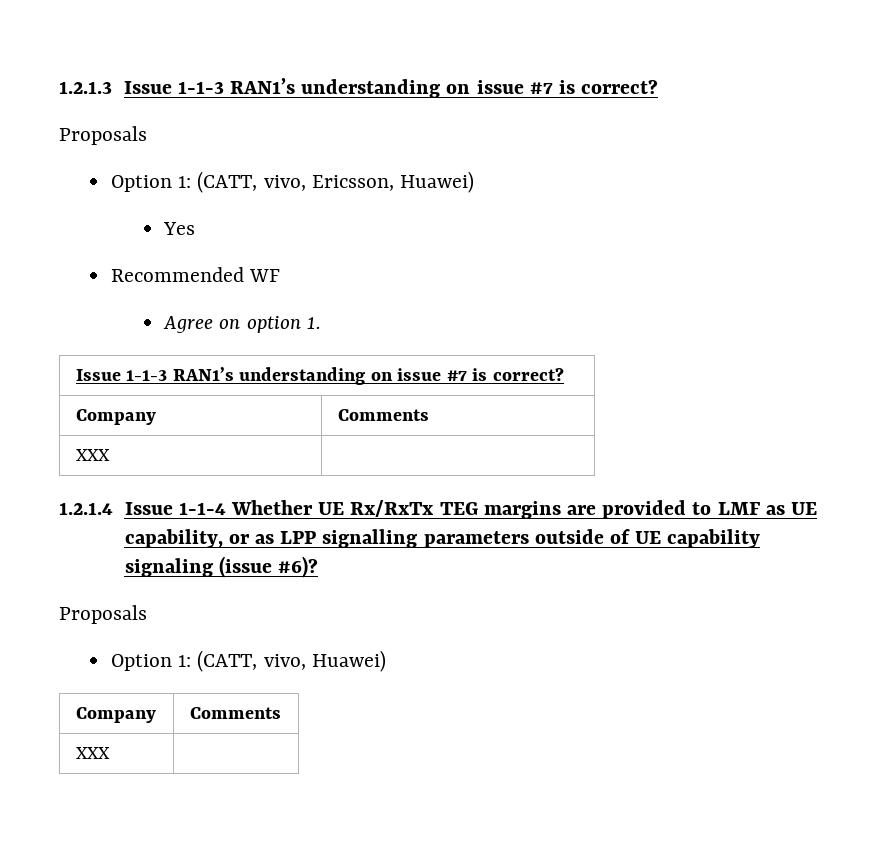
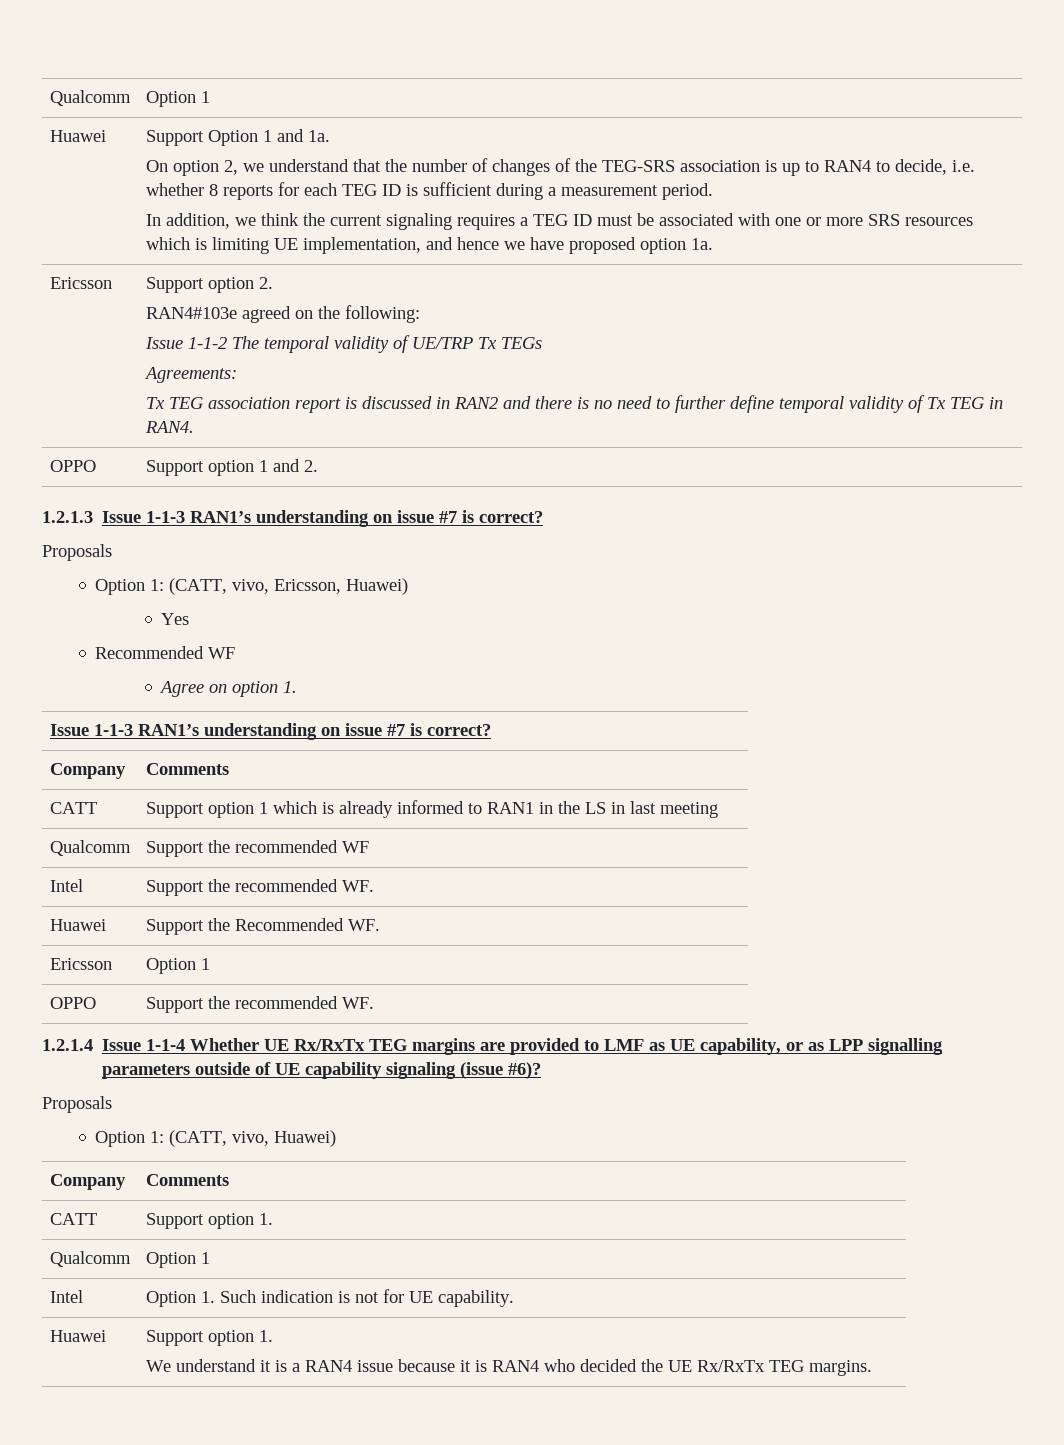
(59, 87) none -> [49,90,131,106] [145,91,210,107] [49,130,106,142] [145,129,330,146] [145,158,975,176] [145,182,713,200] [145,213,973,230] [145,237,713,254] [49,277,112,289] [145,277,273,293] [145,305,420,323] [144,335,542,353] [143,367,237,383] [145,395,1003,413] [144,421,194,433] [49,460,96,472] [145,459,318,476] Qualcomm | Option 1 // Huawei | Support Option 1 and 1a. // On option 2, we understand that the number of changes of the TEG-SRS association is up to RAN4 to decide, i.e. whether 8 reports for each TEG ID is sufficient during a measurement period. // In addition, we think the current signaling requires a TEG ID must be associated with one or more SRS resources which is limiting UE implementation, and hence we have proposed option 1a. // Ericsson | Support option 2. // RAN4#103e agreed on the following: // Issue 1-1-2 The temporal validity of UE/TRP Tx TEGs // Agreements: // Tx TEG association report is discussed in RAN2 and there is no need to further define temporal validity of Tx TEG in RAN4. // OPPO | Support option 1 and 2. //
[75,449,110,461] XXX | -> [49,802,97,814] [145,800,718,818] [49,840,131,856] [145,840,369,857] [49,879,83,892] [145,879,374,896] [49,919,106,931] [145,918,380,935] [49,958,112,970] [145,958,210,974] [49,997,96,1009] [145,996,374,1013] CATT | Support option 1 which is already informed to RAN1 in the LS in last meeting // Qualcomm | Support the recommended WF // Intel | Support the recommended WF. // Huawei | Support the Recommended WF. // Ericsson | Option 1 // OPPO | Support the recommended WF.
[75,747,110,759] XXX | -> [49,1213,97,1225] [145,1213,273,1229] [49,1251,131,1267] [145,1252,210,1268] [49,1290,83,1303] [145,1289,514,1307] [49,1330,106,1342] [145,1330,273,1346] [145,1359,872,1376] CATT | Support option 1. // Qualcomm | Option 1 // Intel | Option 1. Such indication is not for UE capability. // Huawei | Support option 1. // We understand it is a RAN4 issue because it is RAN4 who decided the UE Rx/RxTx TEG margins.

